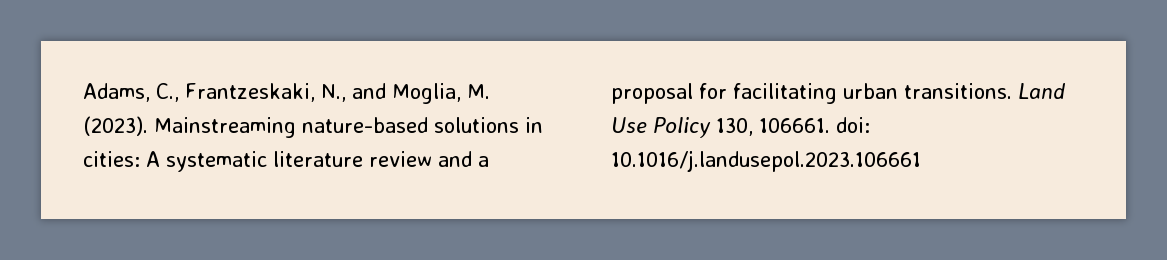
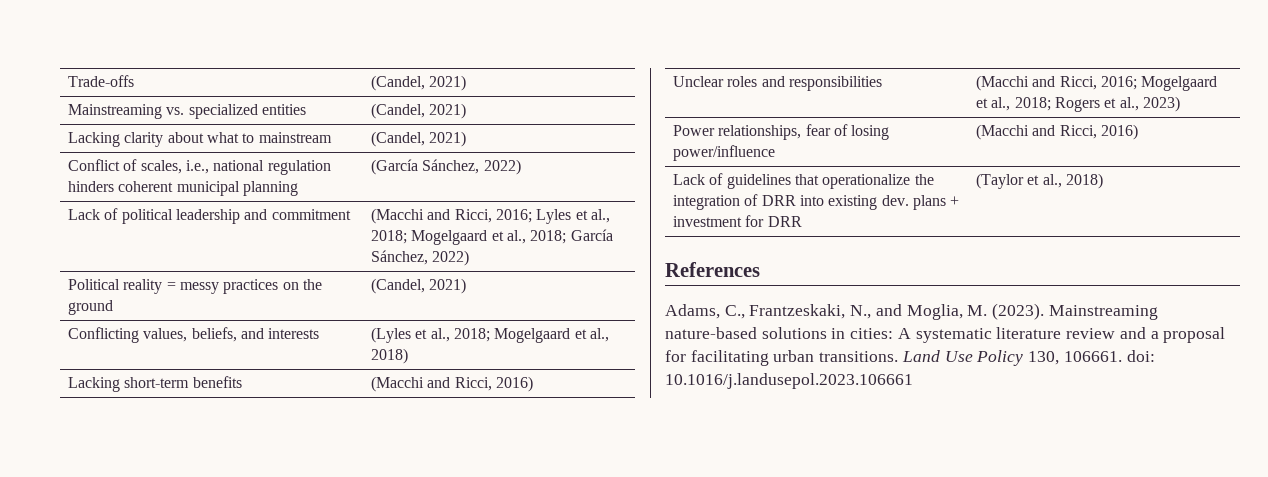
(83, 92) none -> [68,75,135,87] [371,75,467,91] [68,104,307,119] [371,103,467,119] [68,132,332,147] [371,131,467,147] [68,159,331,175] [68,181,299,196] [371,159,521,175] [68,208,351,224] [371,208,611,224] [371,229,613,245] [371,250,470,266] [68,279,323,294] [68,300,114,315] [371,278,467,294] [68,327,320,343] [371,327,610,343] [371,348,409,364] [68,376,242,392] [371,376,534,392] [673,76,883,91] [976,75,1218,91] [976,96,1181,112] [673,124,890,140] [673,145,776,161] [976,124,1139,140] [673,173,934,189] [673,194,960,210] [673,215,802,227] [976,173,1104,189] [665,262,760,277] Trade-offs | (Candel, 2021) // Mainstreaming vs. specialized entities | (Candel, 2021) // Lacking clarity about what to mainstream | (Candel, 2021) // Conflict of scales, i.e., national regulation hinders coherent municipal planning | (García Sánchez, 2022) // Lack of political leadership and commitment | (Macchi and Ricci, 2016; Lyles et al., 2018; Mogelgaard et al., 2018; García Sánchez, 2022) // Political reality = messy practices on the ground | (Candel, 2021) // Conflicting values, beliefs, and interests | (Lyles et al., 2018; Mogelgaard et al., 2018) // Lacking short-term benefits | (Macchi and Ricci, 2016) // Unclear roles and responsibilities | (Macchi and Ricci, 2016; Mogelgaard et al., 2018; Rogers et al., 2023) // Power relationships, fear of losing power/influence | (Macchi and Ricci, 2016) // Lack of guidelines that operationalize the integration of DRR into existing dev. plans + investment for DRR | (Taylor et al., 2018) // References //

